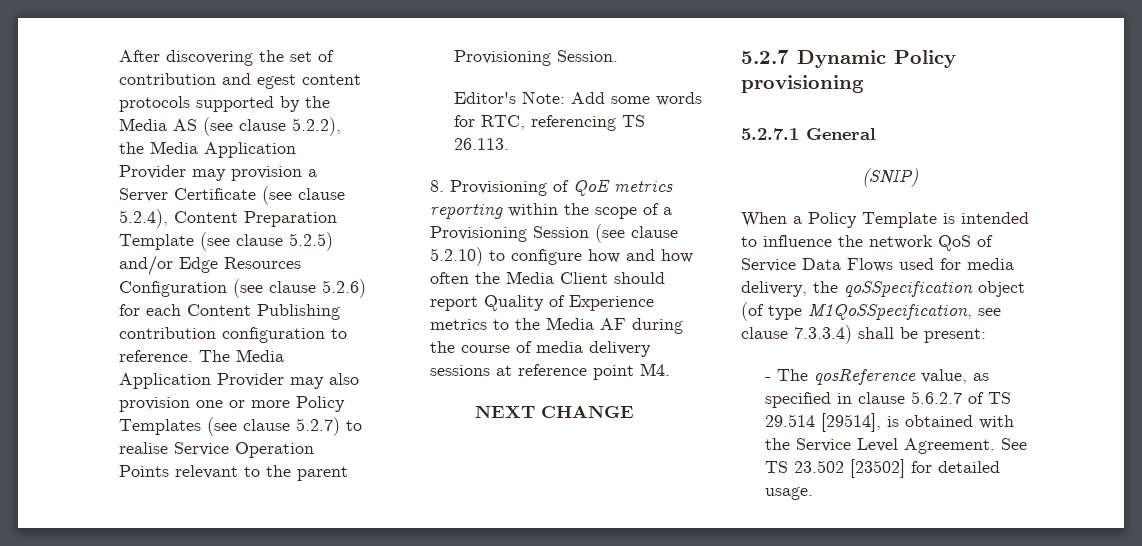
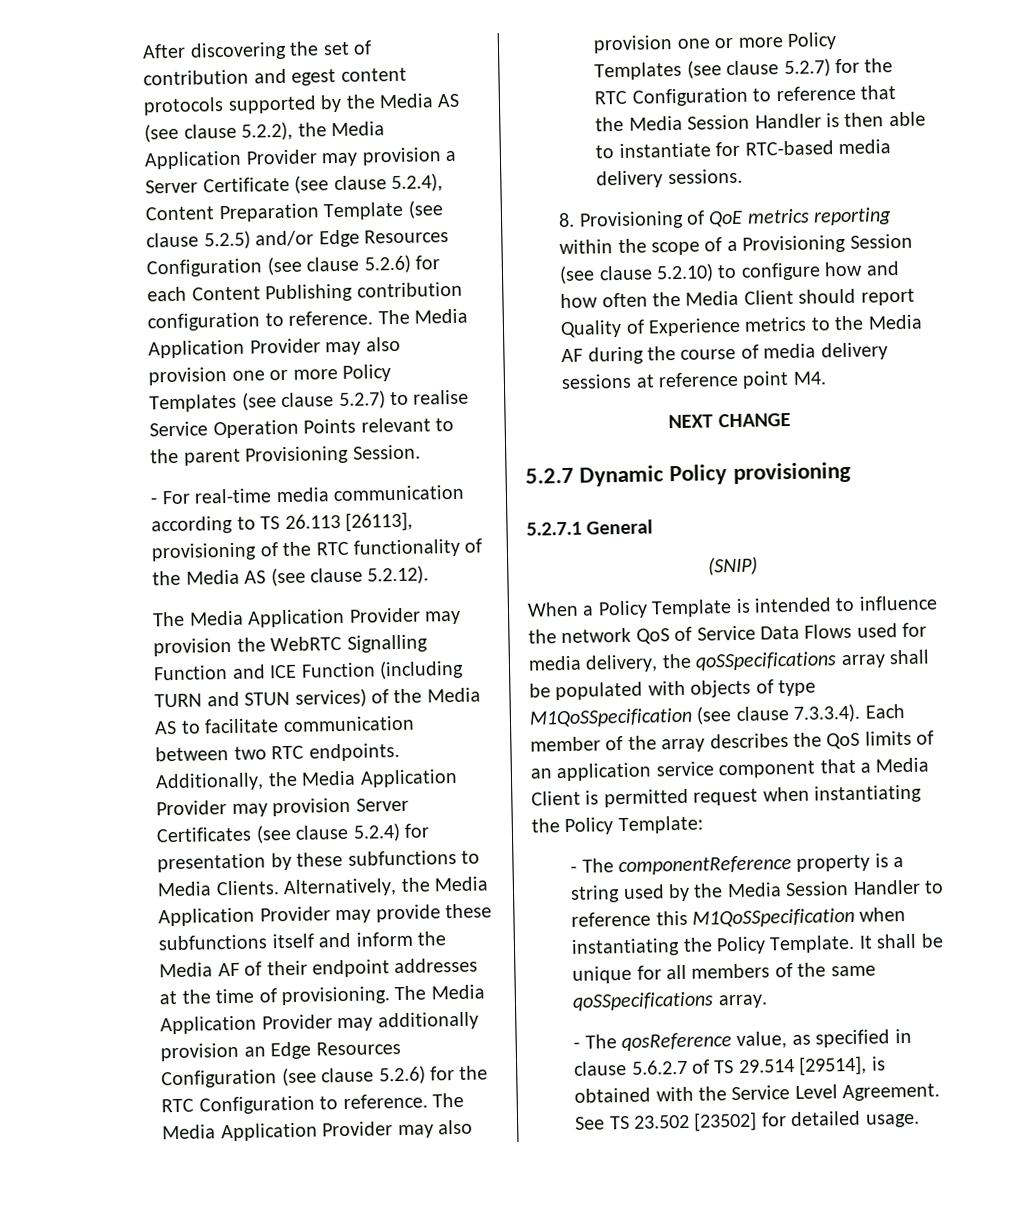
[453,91,702,106] [453,115,645,131] [453,138,509,150] Editor's Note: Add some words for RTC, referencing TS 26.113. -> [150,484,464,505] [151,511,413,535] [151,538,483,562] [152,565,430,587] [152,607,461,628] [153,634,428,657] [153,659,464,681] [154,687,481,708] [154,715,415,735] [155,742,400,762] [155,768,458,792] [156,797,409,817] [156,822,430,844] [157,849,480,873] [157,876,488,898] [158,903,492,927] [158,931,446,951] [159,957,479,978] [159,984,485,1006] [160,1011,479,1035] [160,1041,401,1062] [161,1065,489,1089] [161,1092,464,1115] [162,1119,473,1142] [593,32,837,54] [594,58,894,81] [594,85,896,107] [595,111,926,132] [595,139,891,159] [596,168,743,189] - For real-time media communication according to TS 26.113 [26113], provisioning of the RTC functionality of the Media AS (see clause 5.2.12). // The Media Application Provider may provision the WebRTC Signalling Function and ICE Function (including TURN and STUN services) of the Media AS to facilitate communication between two RTC endpoints. Additionally, the Media Application Provider may provision Server Certificates (see clause 5.2.4) for presentation by these subfunctions to Media Clients. Alternatively, the Media Application Provider may provide these subfunctions itself and inform the Media AF of their endpoint addresses at the time of provisioning. The Media Application Provider may additionally provision an Edge Resources Configuration (see clause 5.2.6) for the RTC Configuration to reference. The Media Application Provider may also provision one or more Policy Templates (see clause 5.2.7) for the RTC Configuration to reference that the Media Session Handler is then able to instantiate for RTC-based media delivery sessions.
[844,281,1025,297] [741,302,1001,321] [741,325,986,344] qoSSpecification object (of type M1QoSSpecification, see clause 7.3.3.4) shall be present: -> [695,649,930,671] [529,679,816,701] [529,703,905,728] [530,730,935,753] [530,757,930,782] [531,784,922,808] [531,815,703,836] [570,853,905,876] [570,879,944,903] [571,906,907,928] [571,933,944,957] [572,962,876,984] [572,991,768,1011] qoSSpecifications array shall be populated with objects of type M1QoSSpecification (see clause 7.3.3.4). Each member of the array describes the QoS limits of an application service component that a Media Client is permitted request when instantiating the Policy Template: // - The componentReference property is a string used by the Media Session Handler to reference this M1QoSSpecification when instantiating the Policy Template. It shall be unique for all members of the same qoSSpecifications array.

